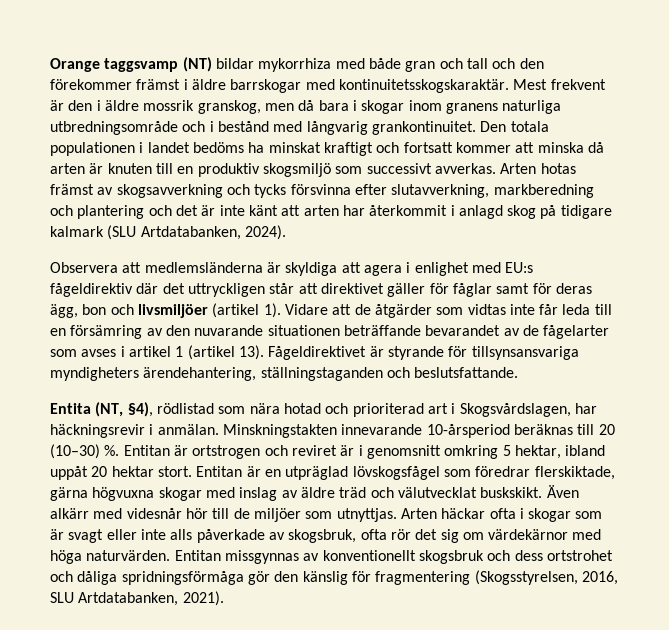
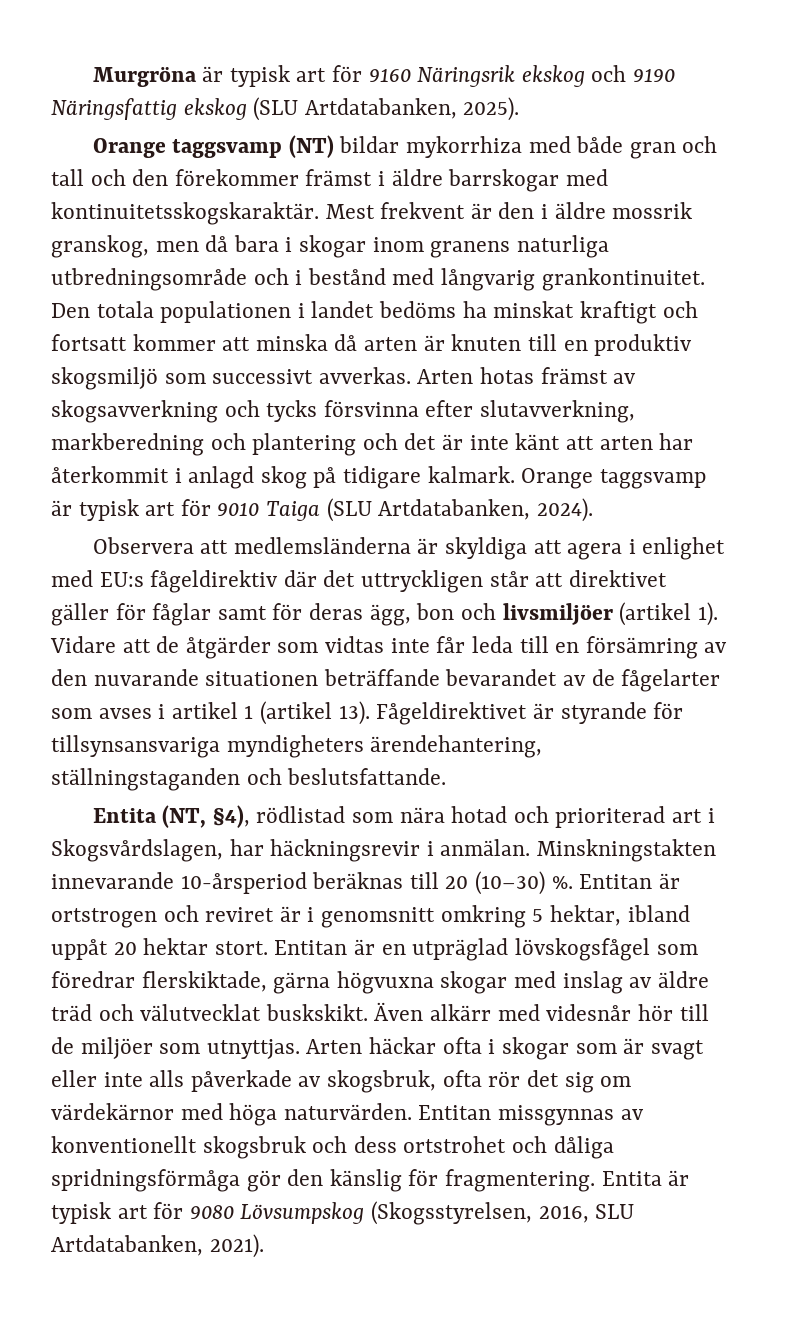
(50, 65) none -> [92,65,676,87] [51,97,520,121] Murgröna är typisk art för 9160 Näringsrik ekskog och 9190 Näringsfattig ekskog (SLU Artdatabanken, 2025). //
[50,226,104,237] kalmark -> [427,466,706,489] [51,499,321,521] kalmark. Orange taggsvamp är typisk art för 9010 Taiga
[375,571,471,585] fragmentering -> [445,1169,690,1192] [51,1202,365,1224] fragmentering. Entita är typisk art för 9080 Lövsumpskog

